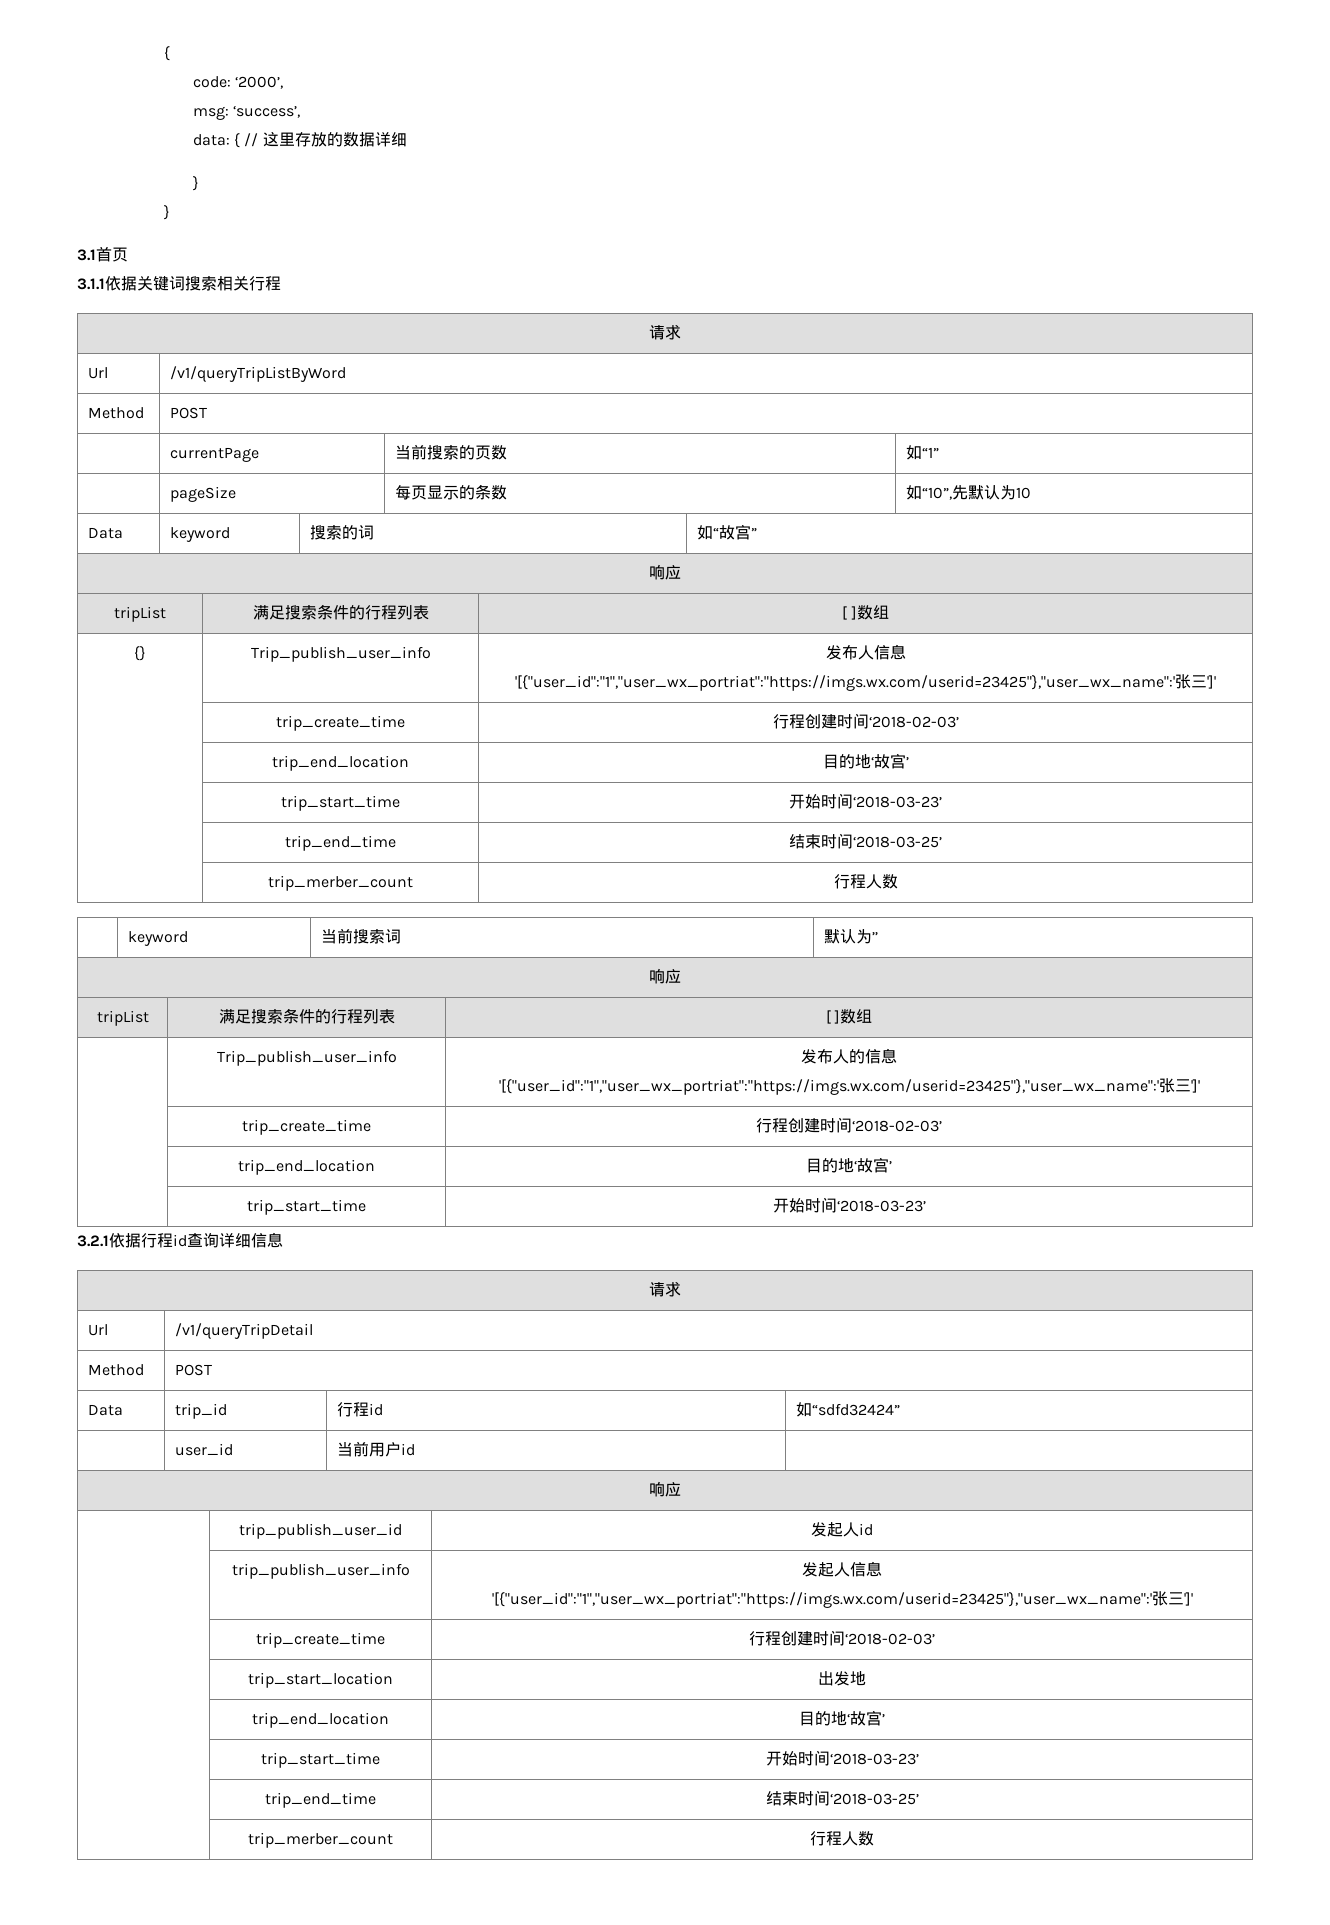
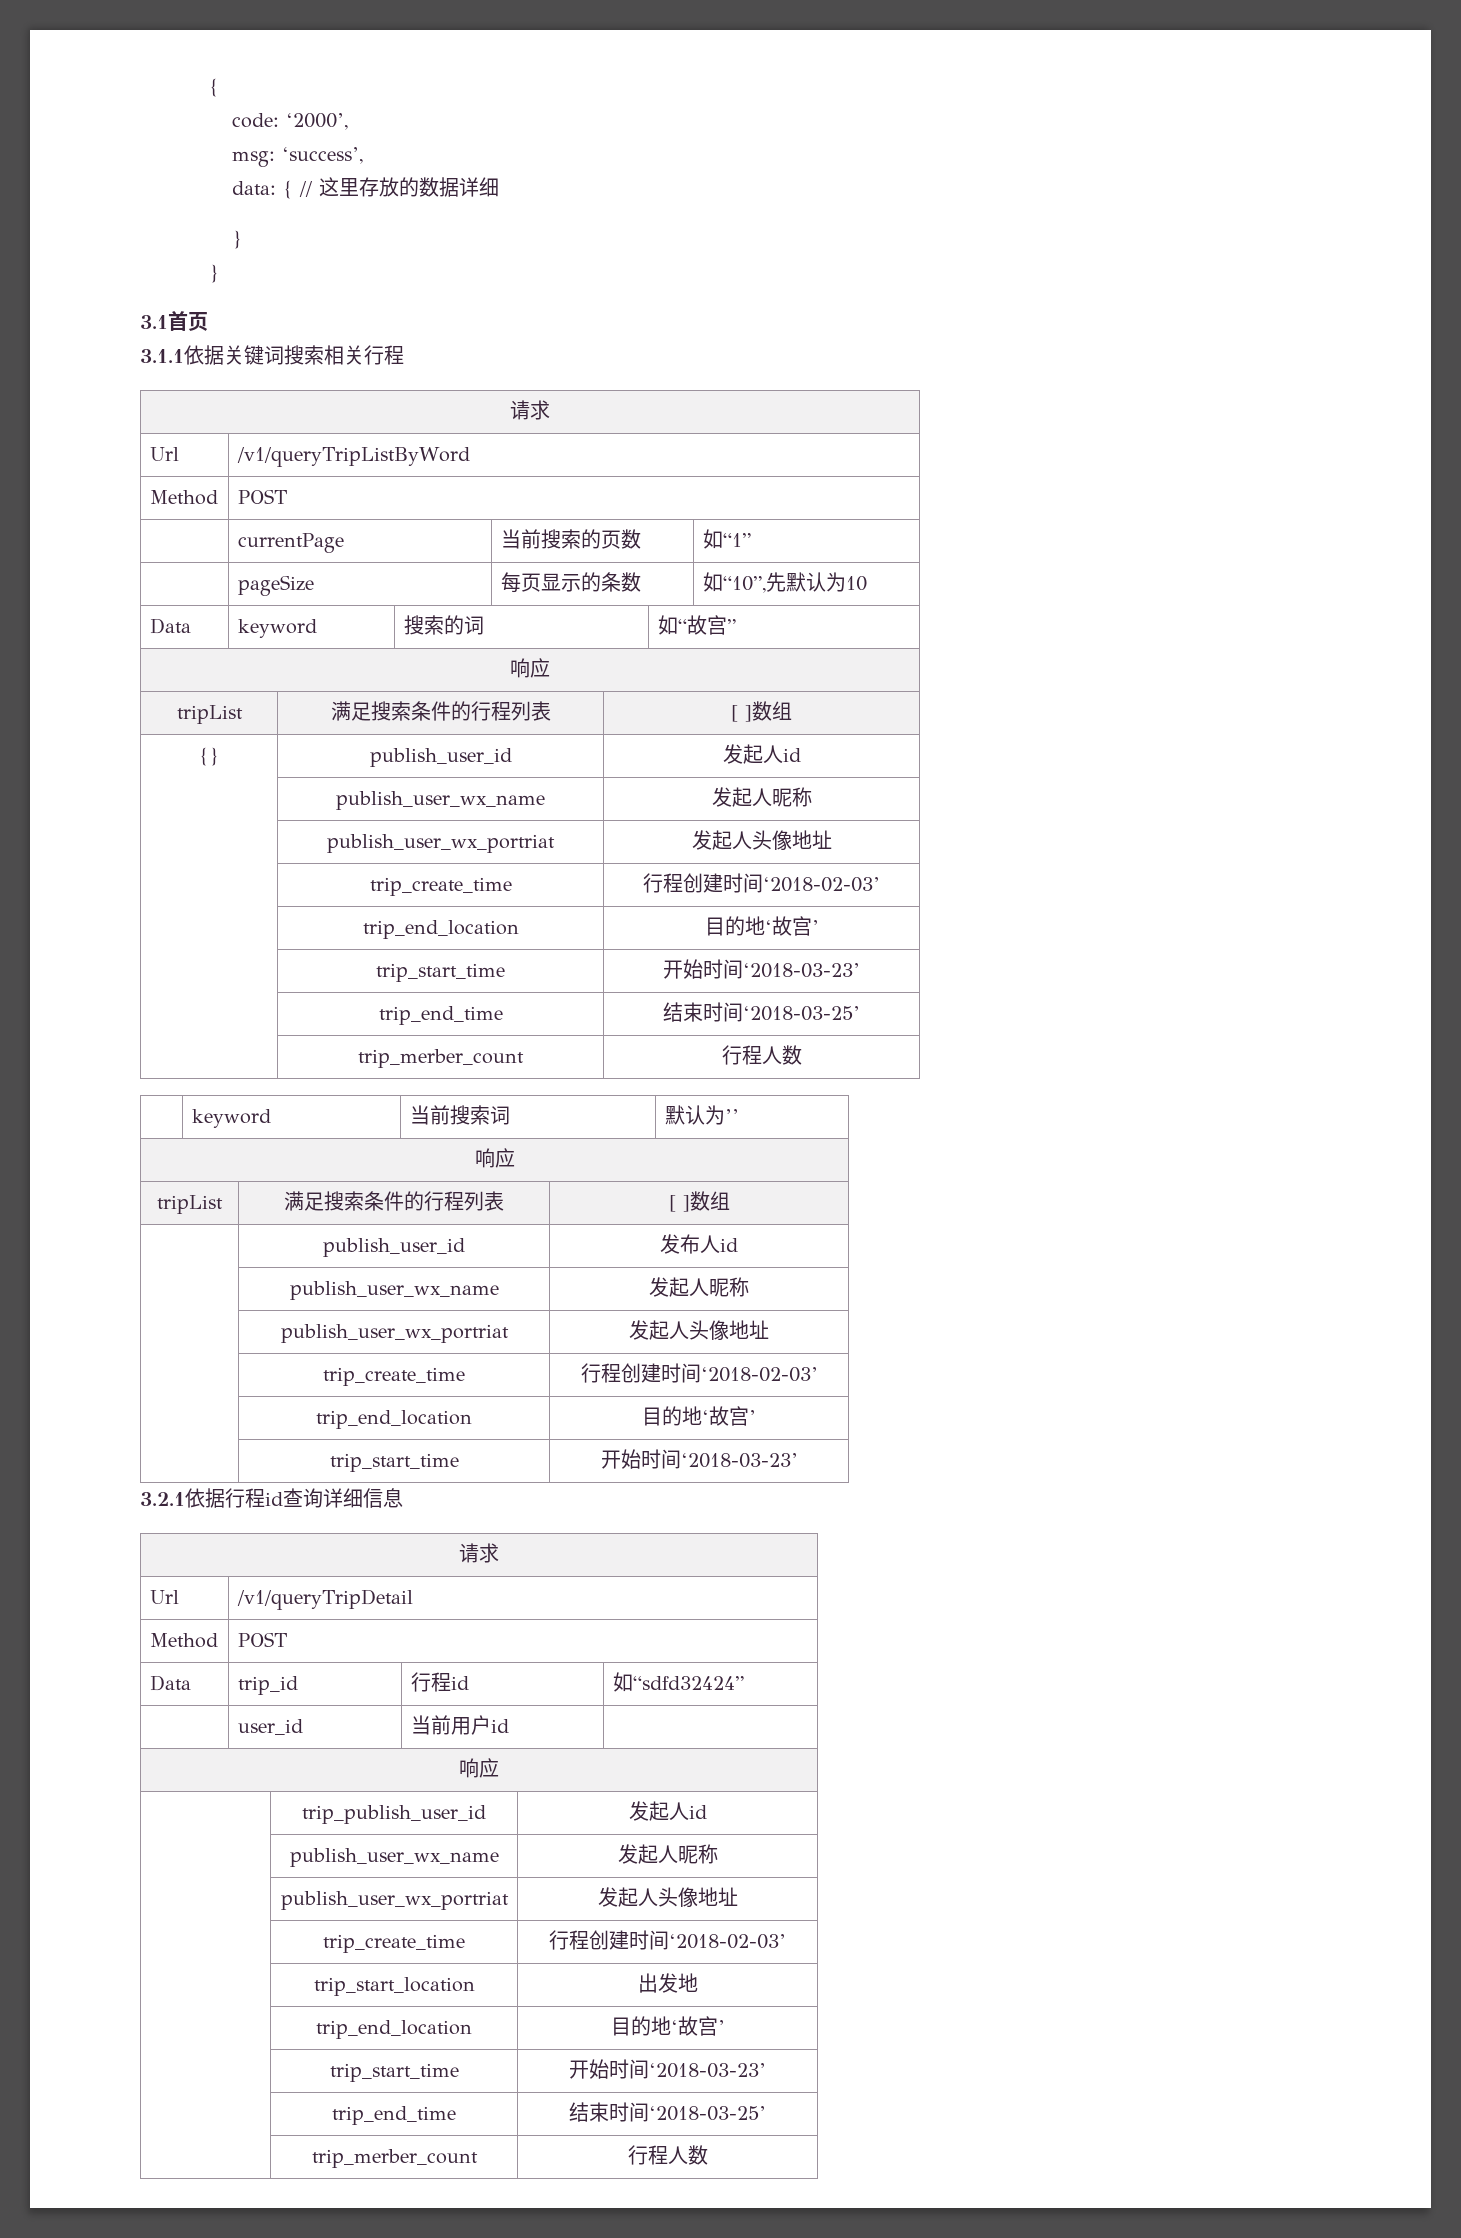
[250,646,431,662] [825,644,906,660] [515,674,1217,691] Trip_publish_user_info | 发布人信息 // '[{"user_id":"1","user_wx_portriat":"https://imgs.wx.com/userid=23425"},"user_wx_name":'张三']' -> [369,748,512,767] [722,744,801,764] [336,791,545,810] [711,787,812,807] [327,834,555,853] [691,830,832,850] publish_user_id | 发起人id // | publish_user_wx_name | 发起人昵称 // | publish_user_wx_portriat | 发起人头像地址
[216,1050,397,1066] [801,1048,897,1064] [498,1078,1200,1095] Trip_publish_user_info | 发布人的信息 // '[{"user_id":"1","user_wx_portriat":"https://imgs.wx.com/userid=23425"},"user_wx_name":'张三']' -> [323,1238,465,1257] [660,1234,738,1254] [289,1281,499,1300] [649,1277,749,1297] [280,1324,509,1343] [629,1320,769,1340] publish_user_id | 发布人id // | publish_user_wx_name | 发起人昵称 // | publish_user_wx_portriat | 发起人头像地址
[231,1563,410,1579] [802,1561,882,1577] [491,1591,1193,1608] trip_publish_user_info | 发起人信息 // '[{"user_id":"1","user_wx_portriat":"https://imgs.wx.com/userid=23425"},"user_wx_name":'张三']' -> [289,1848,499,1867] [617,1844,718,1864] [280,1891,509,1910] [597,1887,738,1907] publish_user_wx_name | 发起人昵称 // | publish_user_wx_portriat | 发起人头像地址

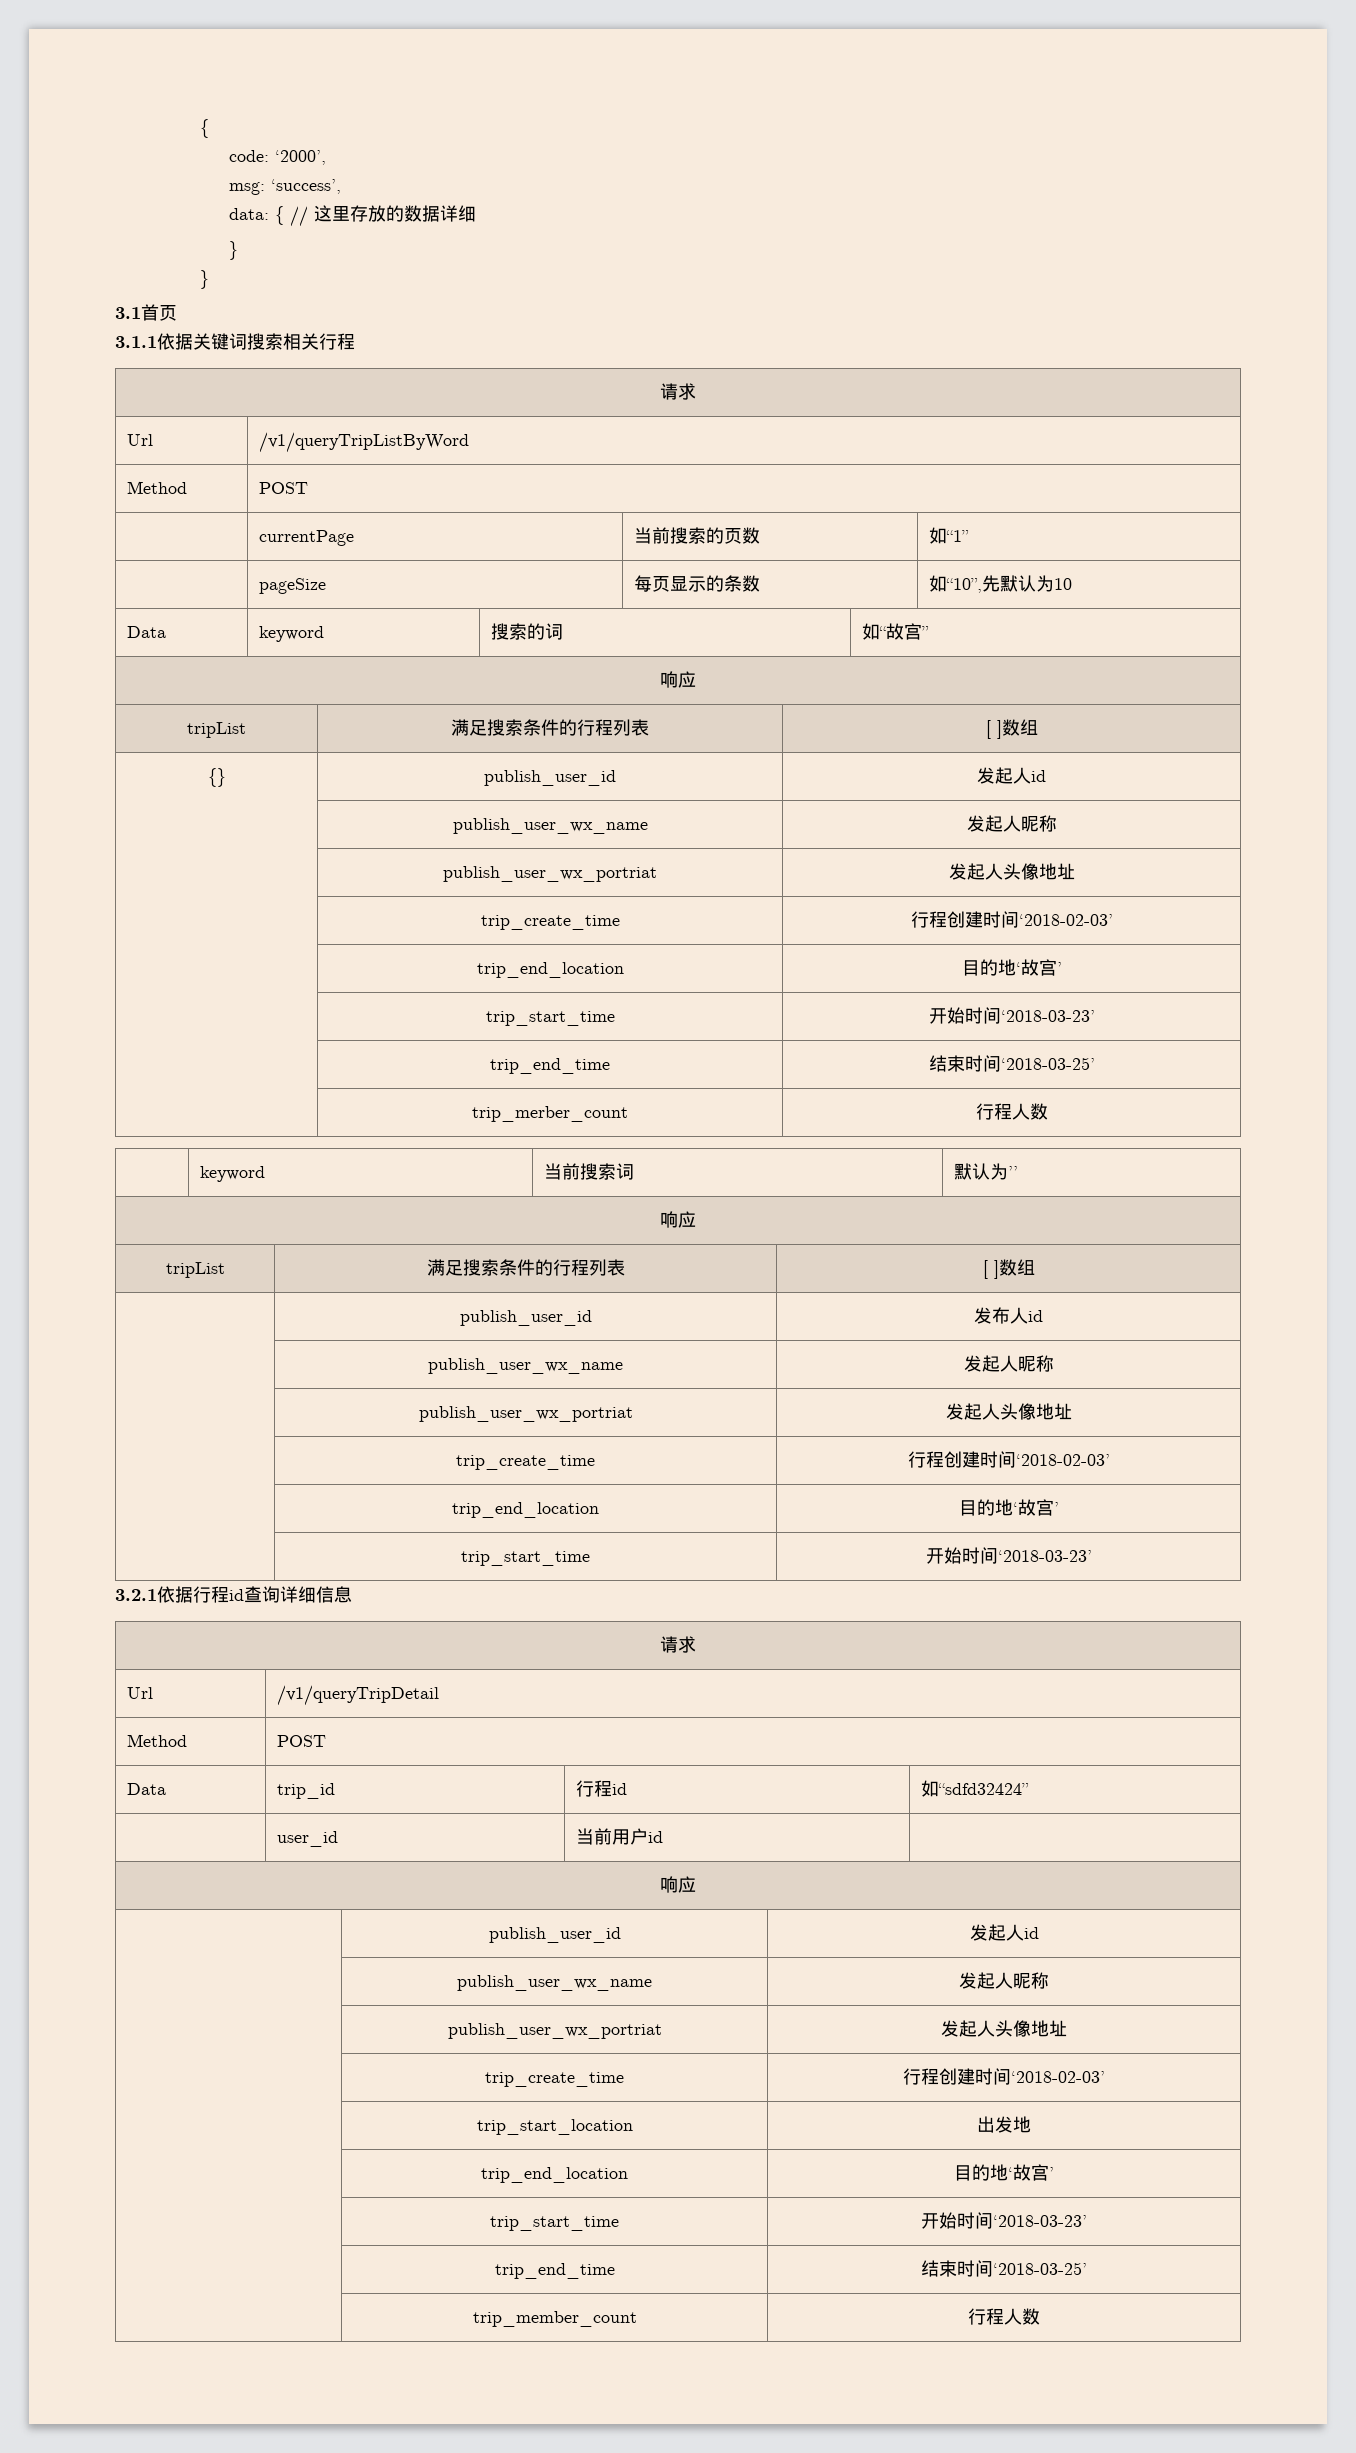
[302,1805,486,1824] trip_publish_user_id -> [488,1927,621,1943] publish_user_id
[311,2149,478,2168] trip_merber_count -> [472,2311,637,2327] trip_member_count

